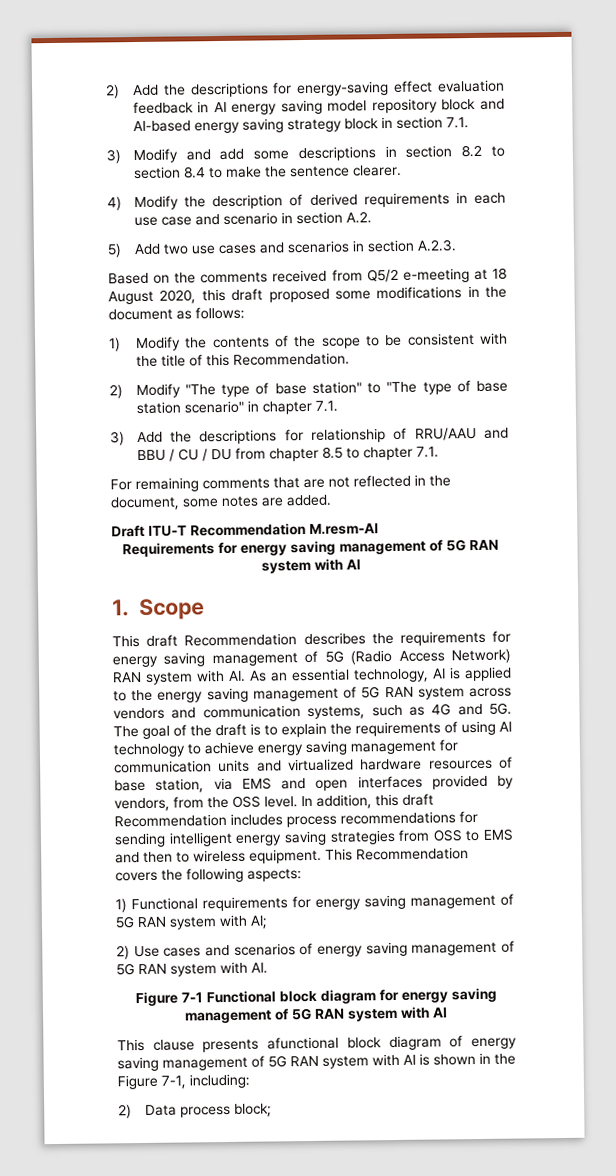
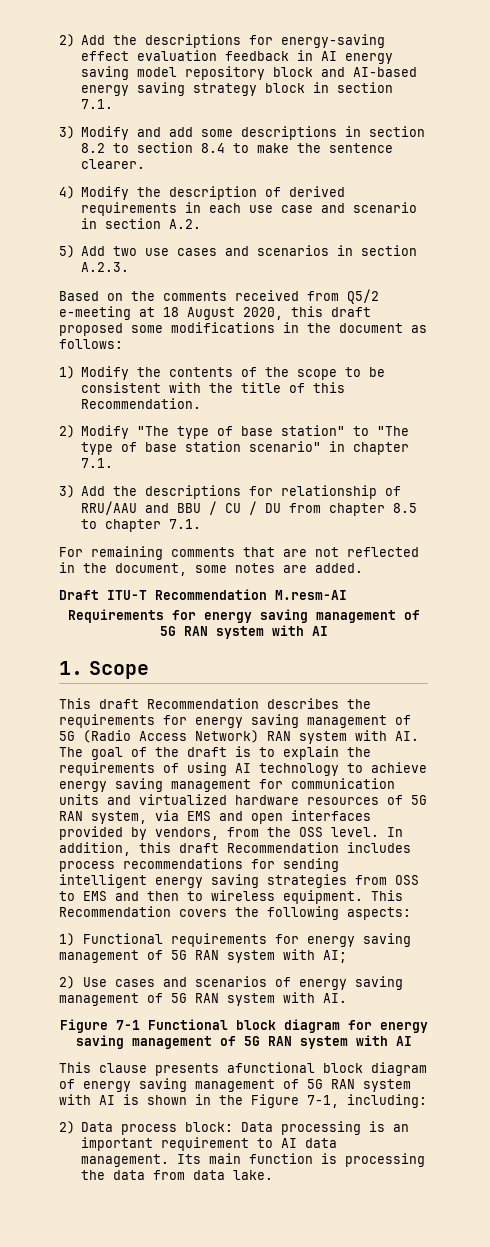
[249,666,512,683] [113,686,513,703] [113,702,512,720] As an essential technology, AI is applied to the energy saving management of 5G RAN system across vendors and communication systems, such as 4G and 5G. -> (419, 736) none
[114,778,205,793] base station, -> [411,795,427,805] [59,811,147,824] 5G RAN system,
[233,1103,272,1117] block; -> [185,1121,410,1135] [81,1137,338,1151] [81,1153,426,1167] [81,1170,274,1180] block: Data processing is an important requirement to AI data management. Its main function is processing the data from data lake.

